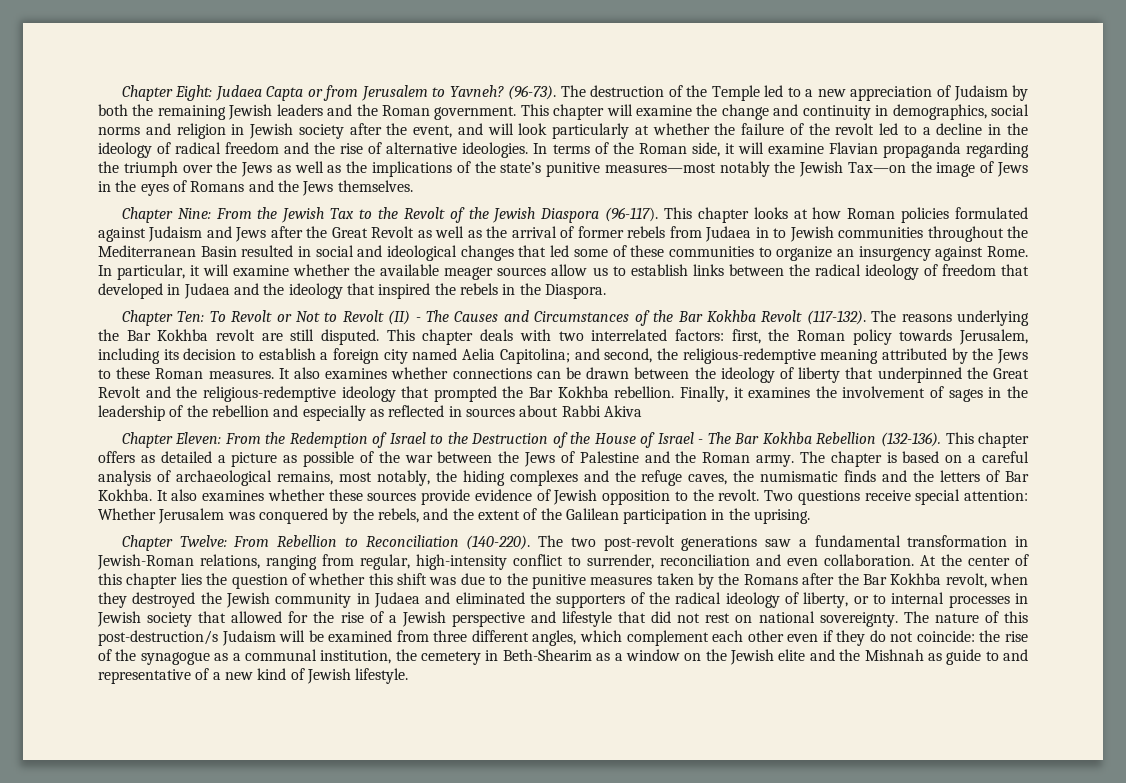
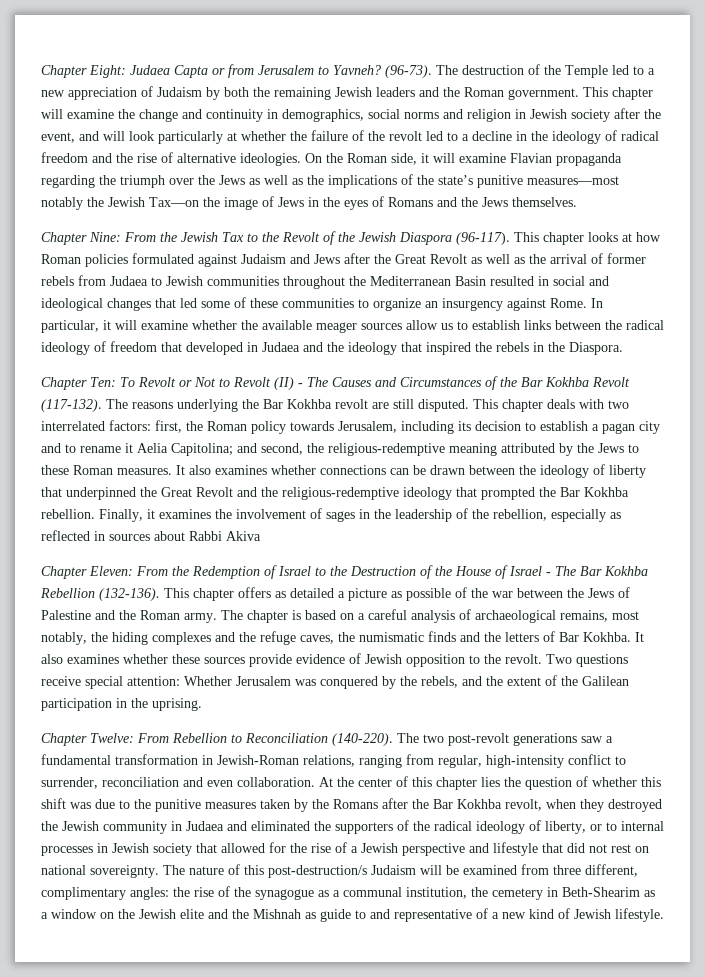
[533,142,609,154] In terms of -> [305,153,322,163] On
[755,227,769,238] in -> (148, 281) none
[333,348,458,364] foreign city named -> [602,421,660,434] [41,443,133,453] pagan city and to rename it
[211,405,299,417] rebellion and -> [493,509,547,521] rebellion,
[471,630,975,646] different angles, which complement each other even if they do not coincide: -> [585,864,638,877] [41,887,169,900] different, complimentary angles:

